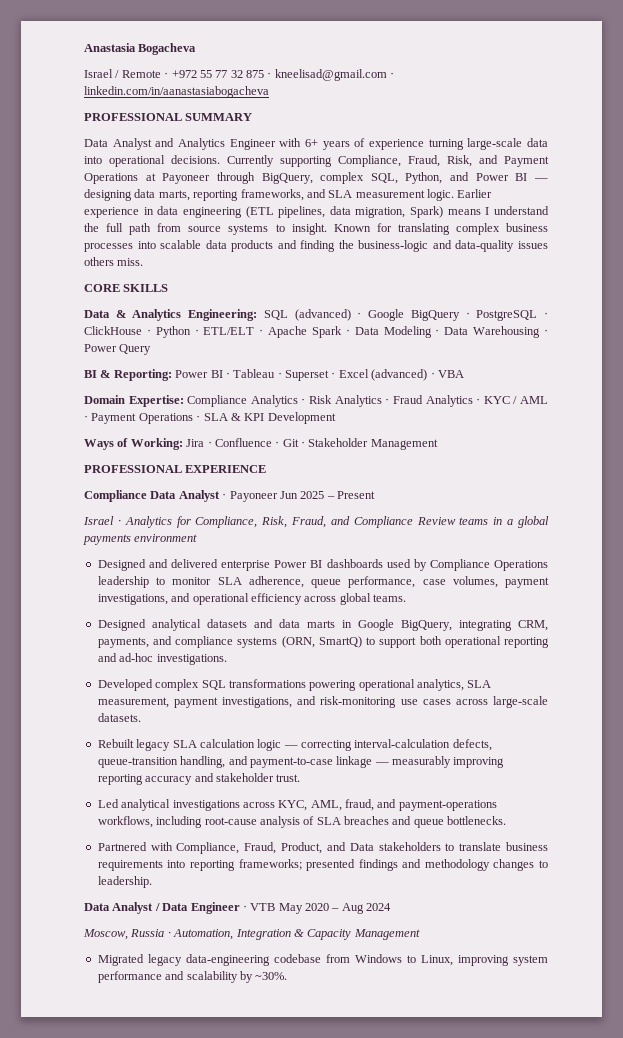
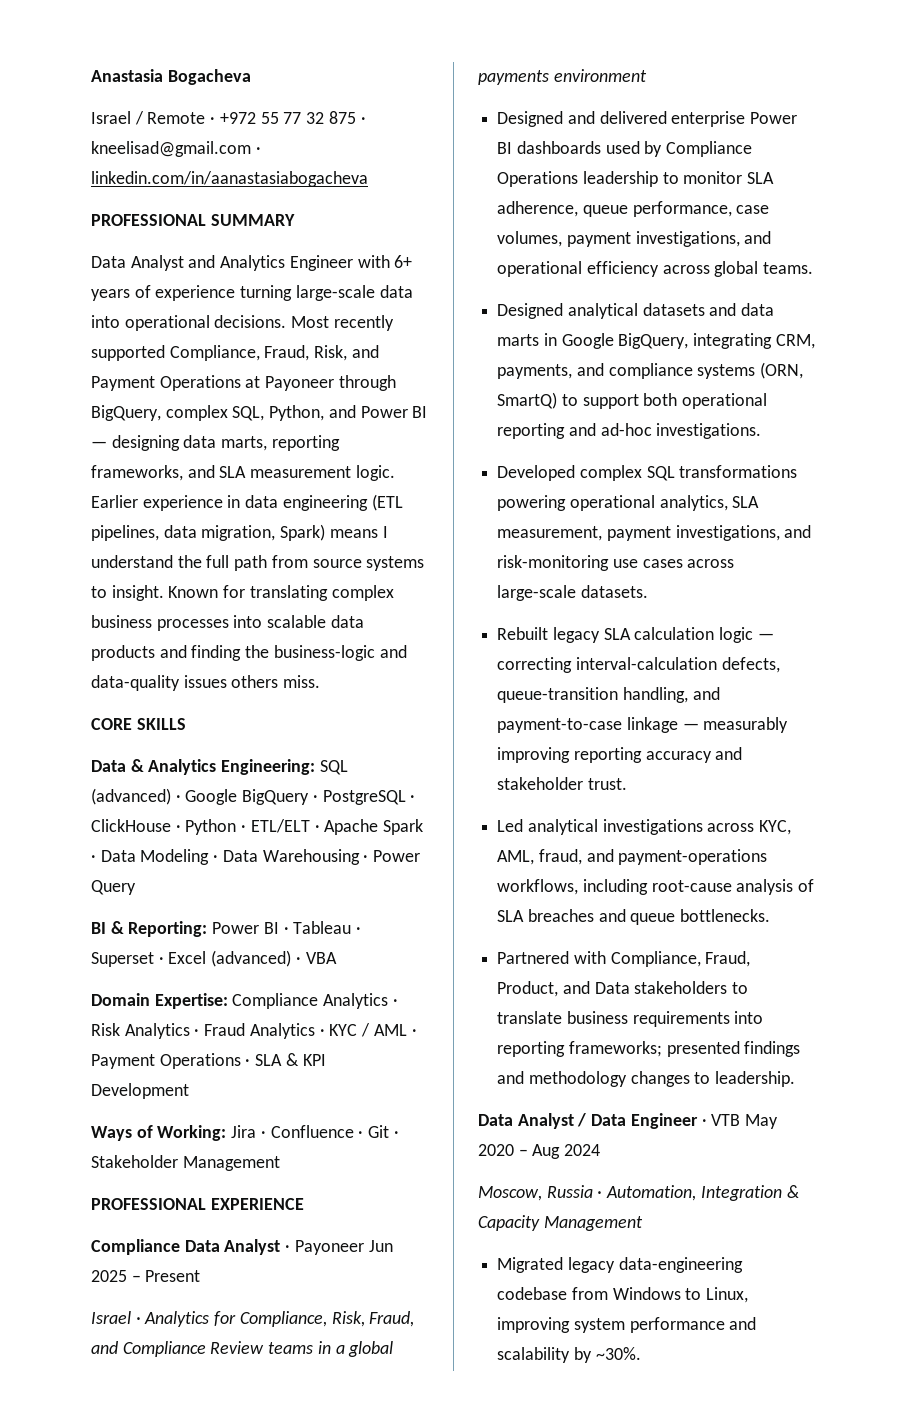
[227,155,332,167] Currently supporting -> [291,315,394,331] [91,345,165,361] Most recently supported

